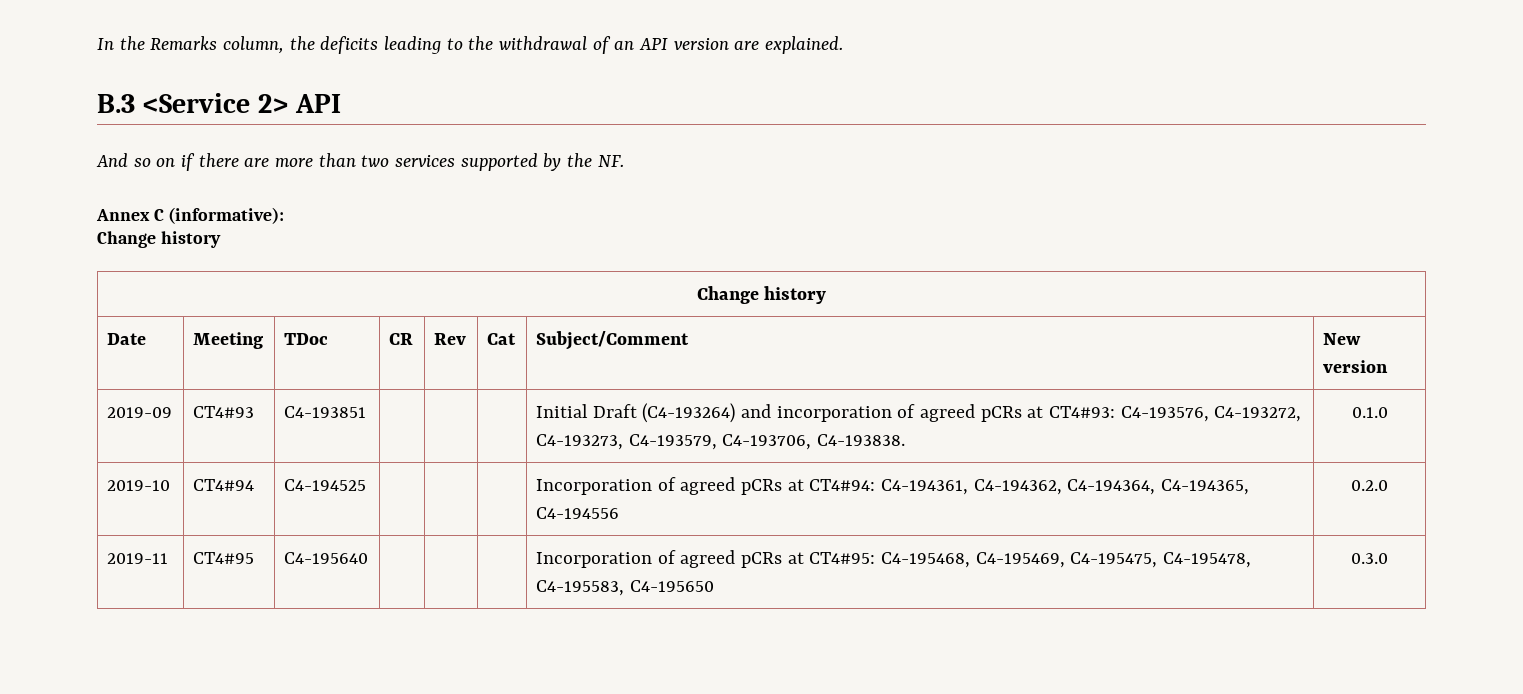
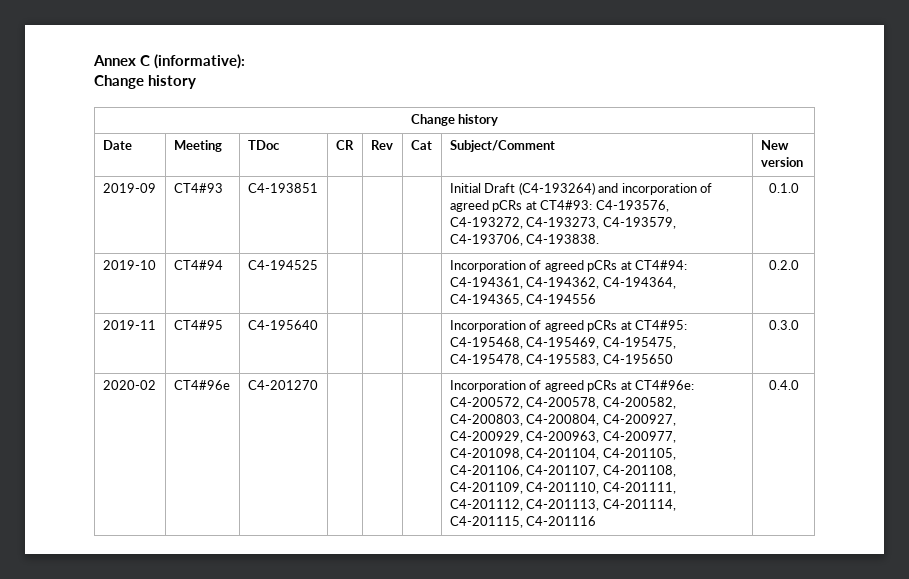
[97,36,844,54] [97,93,342,113] [96,153,624,171] In the Remarks column, the deficits leading to the withdrawal of an API version are explained. // B.3 <Service 2> API // And so on if there are more than two services supported by the NF. // -> (93, 60) none
(1388, 558) none -> [102,380,156,390] [173,380,230,390] [247,380,318,390] [449,380,695,392] [449,397,676,409] [449,414,676,426] [449,431,676,443] [449,448,676,460] [449,465,676,477] [449,482,676,494] [449,499,676,511] [449,516,597,528] [768,380,799,390] // 2020-02 | CT4#96e | C4-201270 | | | | Incorporation of agreed pCRs at CT4#96e: C4-200572, C4-200578, C4-200582, C4-200803, C4-200804, C4-200927, C4-200929, C4-200963, C4-200977, C4-201098, C4-201104, C4-201105, C4-201106, C4-201107, C4-201108, C4-201109, C4-201110, C4-201111, C4-201112, C4-201113, C4-201114, C4-201115, C4-201116 | 0.4.0

